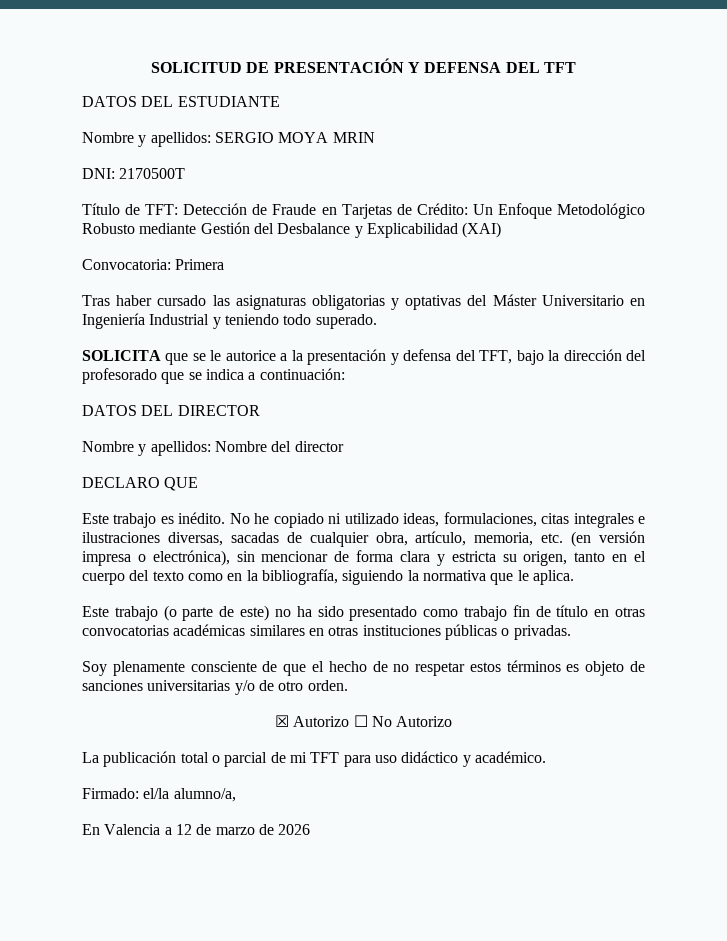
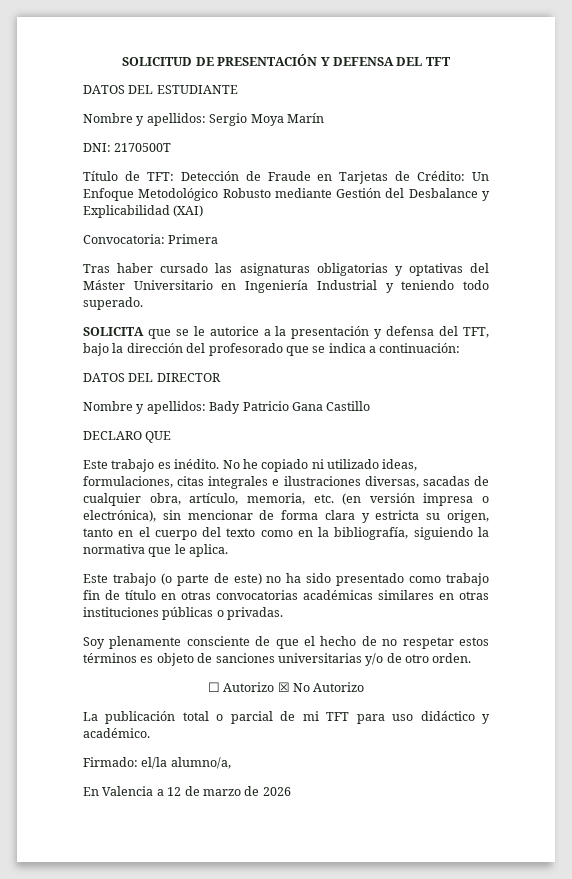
[214,132,375,143] SERGIO MOYA MRIN -> [209,113,324,126] Sergio Moya Marín
[214,441,344,452] Nombre del director -> [209,401,371,414] Bady Patricio Gana Castillo
[274,715,368,727] ☒ Autorizo ☐ -> [207,682,290,692] ☐ Autorizo ☒

